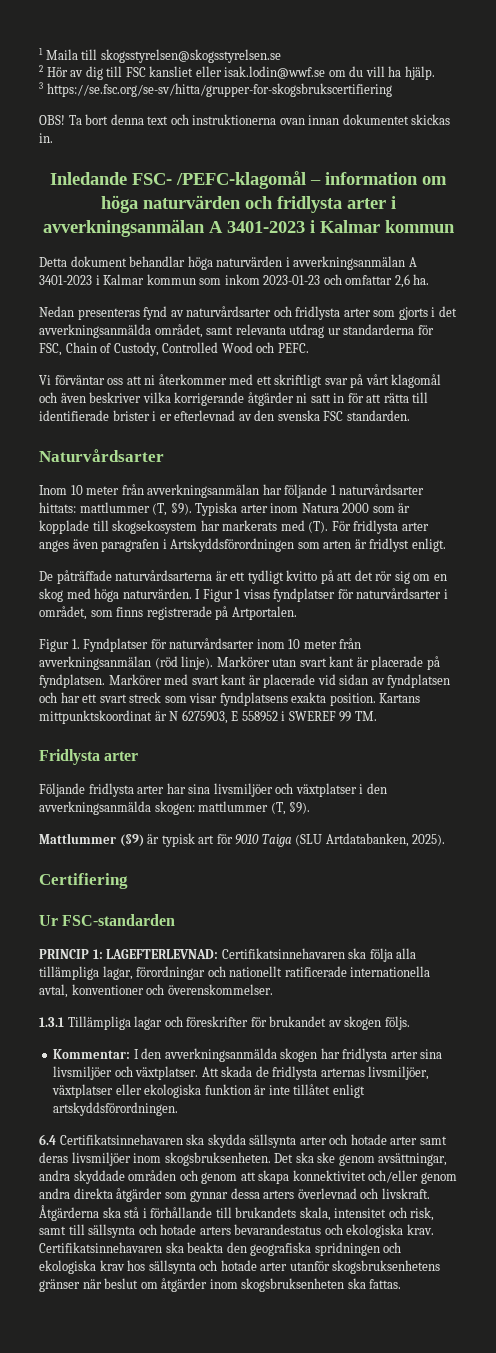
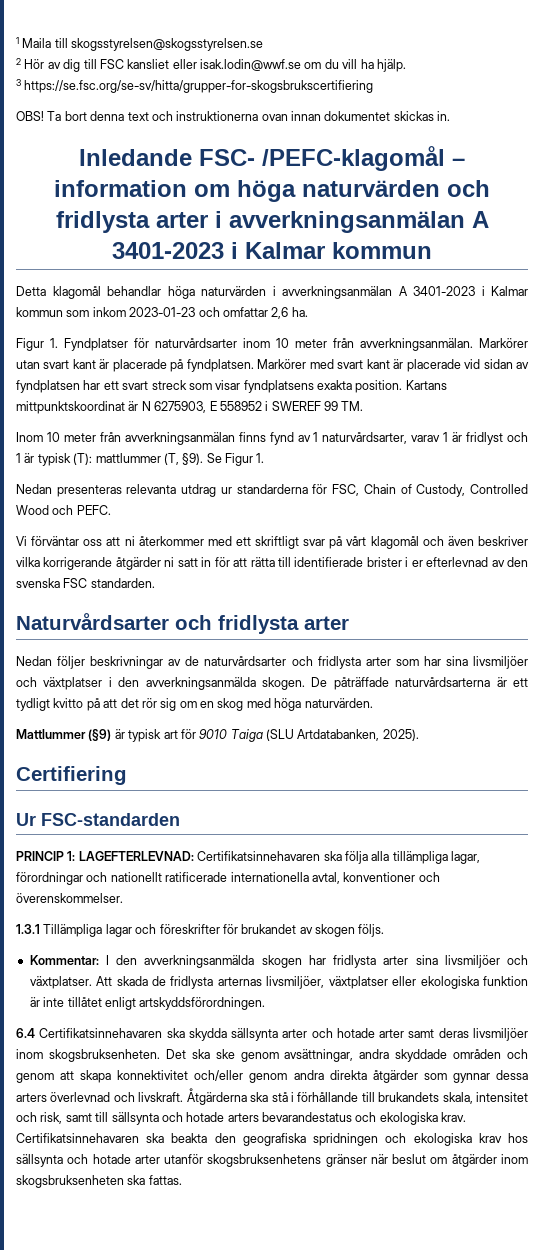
[70,256,127,267] dokument -> [52,286,101,299] klagomål
[39,306,457,320] [39,324,234,338] Nedan presenteras fynd av naturvårdsarter och fridlysta arter som gjorts i det avverkningsanmälda området, samt -> [16,338,528,351] [16,359,529,372] [16,380,447,393] [16,401,364,414] [16,432,529,445] [16,453,265,466] [16,484,122,497] Figur 1. Fyndplatser för naturvårdsarter inom 10 meter från avverkningsanmälan. Markörer utan svart kant är placerade på fyndplatsen. Markörer med svart kant är placerade vid sidan av fyndplatsen har ett svart streck som visar fyndplatsens exakta position. Kartans mittpunktskoordinat är N 6275903, E 558952 i SWEREF 99 TM. // Inom 10 meter från avverkningsanmälan finns fynd av 1 naturvårdsarter, varav 1 är fridlyst och 1 är typisk (T): mattlummer (T, §9). Se Figur 1. // Nedan presenteras
[39,484,425,498] [39,502,411,516] [39,520,429,534] [39,538,446,552] // Inom 10 meter från avverkningsanmälan har följande 1 naturvårdsarter hittats: mattlummer (T, §9). Typiska arter inom Natura 2000 som är kopplade till skogsekosystem har markerats med (T). För fridlysta arter anges även paragrafen i Artskyddsförordningen som arten är fridlyst enligt. // -> [175,615,349,634] [16,656,528,669] [16,677,305,690] och fridlysta arter // Nedan följer beskrivningar av de naturvårdsarter och fridlysta arter som har sina livsmiljöer och växtplatser i den avverkningsanmälda skogen.
[195,588,448,602] [39,606,297,620] [39,638,362,652] [39,656,440,670] [39,674,451,688] [39,692,421,706] [39,710,377,724] [39,749,139,765] [39,783,387,797] [39,801,311,815] I Figur 1 visas fyndplatser för naturvårdsarter i området, som finns registrerade på Artportalen. // Figur 1. Fyndplatser för naturvårdsarter inom 10 meter från avverkningsanmälan (röd linje). Markörer utan svart kant är placerade på fyndplatsen. Markörer med svart kant är placerade vid sidan av fyndplatsen och har ett svart streck som visar fyndplatsens exakta position. Kartans mittpunktskoordinat är N 6275903, E 558952 i SWEREF 99 TM. // Fridlysta arter // Följande fridlysta arter har sina livsmiljöer och växtplatser i den avverkningsanmälda skogen: mattlummer (T, §9). -> (373, 703) none

